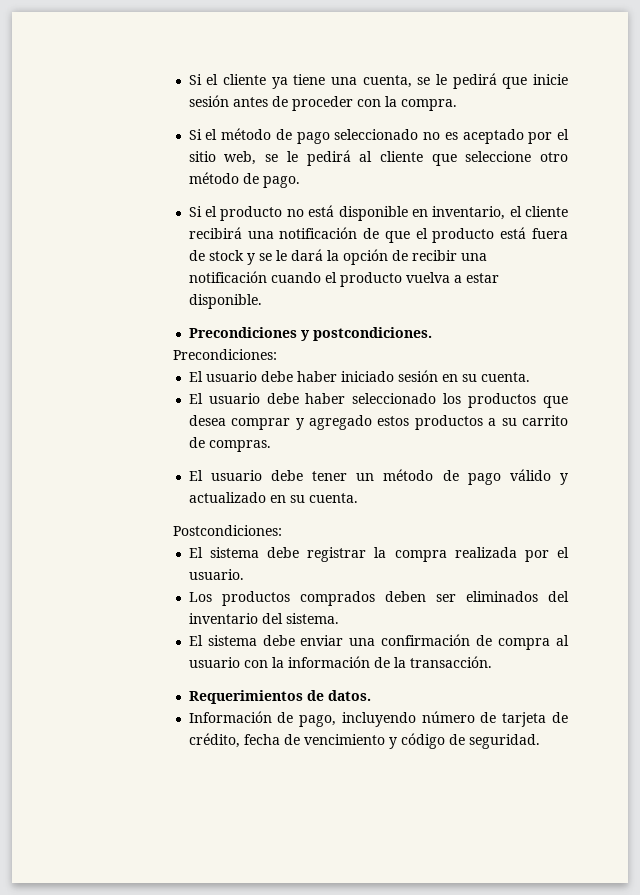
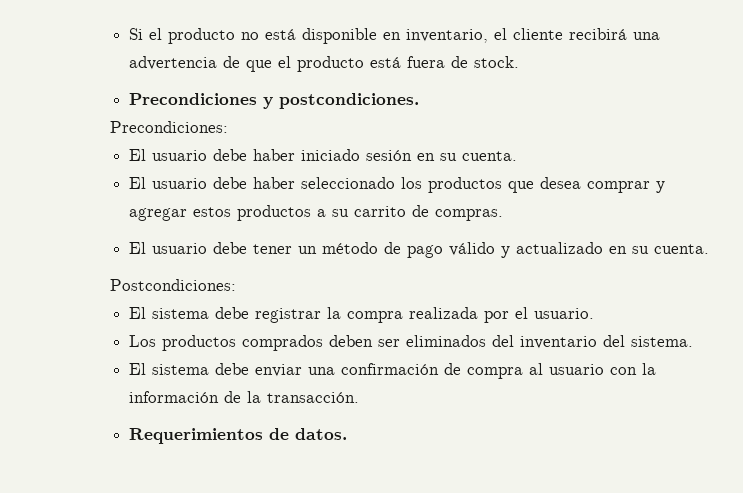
[188,73,568,89] [188,95,457,111] [188,128,569,144] [188,150,568,166] [188,172,300,188] [188,206,218,217] Si el cliente ya tiene una cuenta, se le pedirá que inicie sesión antes de proceder con la compra. // Si el método de pago seleccionado no es aceptado por el sitio web, se le pedirá al cliente que seleccione otro método de pago. // Si el -> [128,28,162,40] Si el
[279,227,358,239] notificación -> [128,56,217,70] advertencia
[208,249,487,265] [188,271,499,287] [188,294,262,309] stock y se le dará la opción de recibir una notificación cuando el producto vuelva a estar disponible. -> [473,56,519,68] stock.
[308,415,372,430] agregado -> [128,208,187,221] agregar
[188,711,568,727] [188,733,540,749] // Información de pago, incluyendo número de tarjeta de crédito, fecha de vencimiento y código de seguridad. -> (347, 434) none

